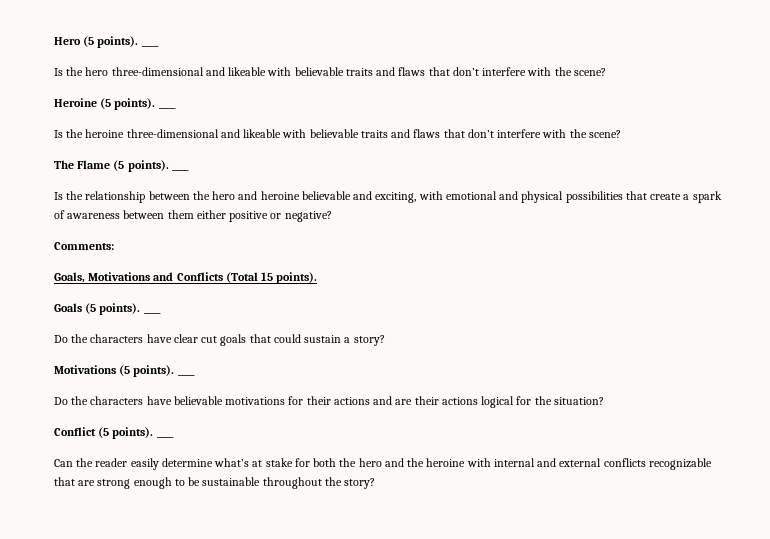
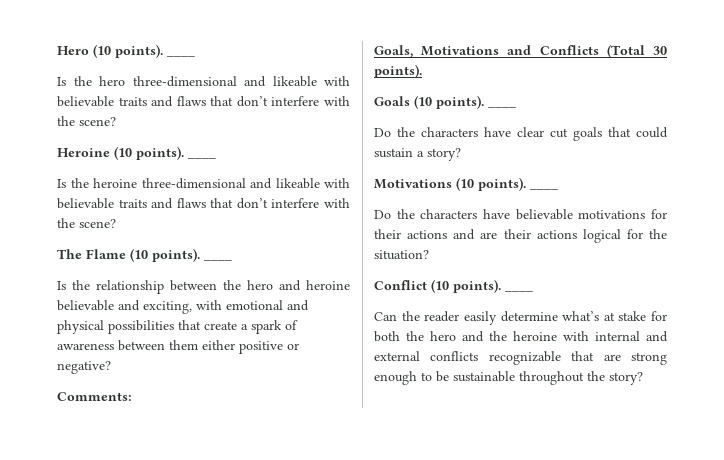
[83,36,95,47] (5 -> [93,44,111,58] (10
[100,98,112,109] (5 -> [114,146,132,160] (10
[113,160,125,171] (5 -> [130,248,148,262] (10
[261,272,274,281] 15 -> [653,46,667,55] 30
[85,303,97,314] (5 -> [414,95,432,109] (10
[119,365,131,376] (5 -> [456,177,474,191] (10
[98,427,110,438] (5 -> [431,279,449,293] (10

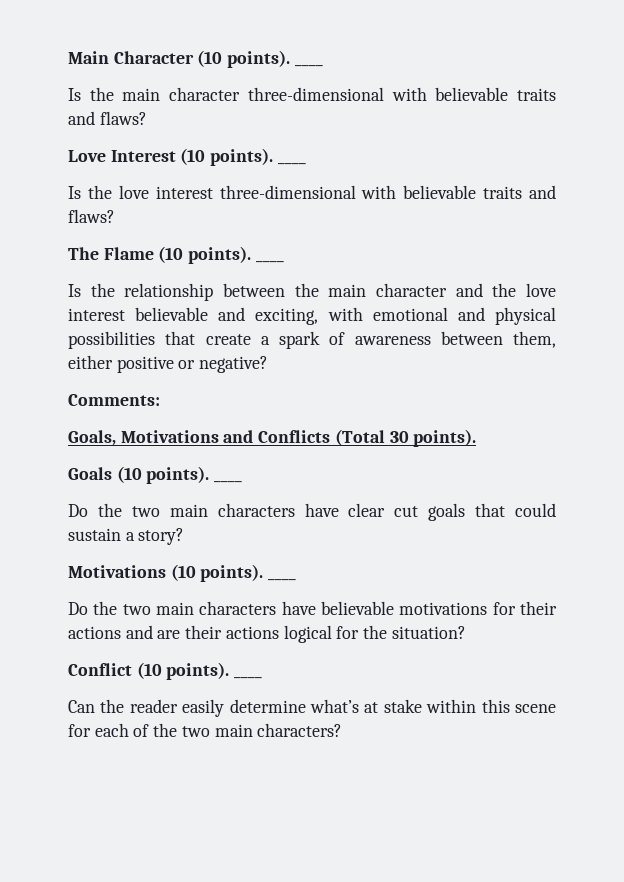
[57,44,195,58] [57,76,350,87] [57,96,350,107] [57,116,116,126] [57,146,216,160] [57,178,350,189] [57,198,350,209] [57,218,116,228] Hero (10 points). ____ // Is the hero three-dimensional and likeable with believable traits and flaws that don’t interfere with the scene? // Heroine (10 points). ____ // Is the heroine three-dimensional and likeable with believable traits and flaws that don’t interfere with the scene? -> [68,50,323,68] [68,87,556,101] [68,111,147,125] [68,148,306,166] [68,185,556,199] [68,209,115,223] Main Character (10 points). ____ // Is the main character three-dimensional with believable traits and flaws? // Love Interest (10 points). ____ // Is the love interest three-dimensional with believable traits and flaws?
[247,280,350,291] hero and heroine -> [328,283,556,297] [68,308,125,321] main character and the love interest
[169,340,198,350] them -> [513,331,556,348] them,
(415, 132) none -> [131,504,208,517] two main
(415, 214) none -> [122,602,194,615] two main
[651,311,667,321] [374,331,668,342] [374,351,667,365] [374,371,643,385] for both the hero and the heroine with internal and external conflicts recognizable that are strong enough to be sustainable throughout the story? -> [426,699,556,713] [68,723,343,737] within this scene for each of the two main characters?

